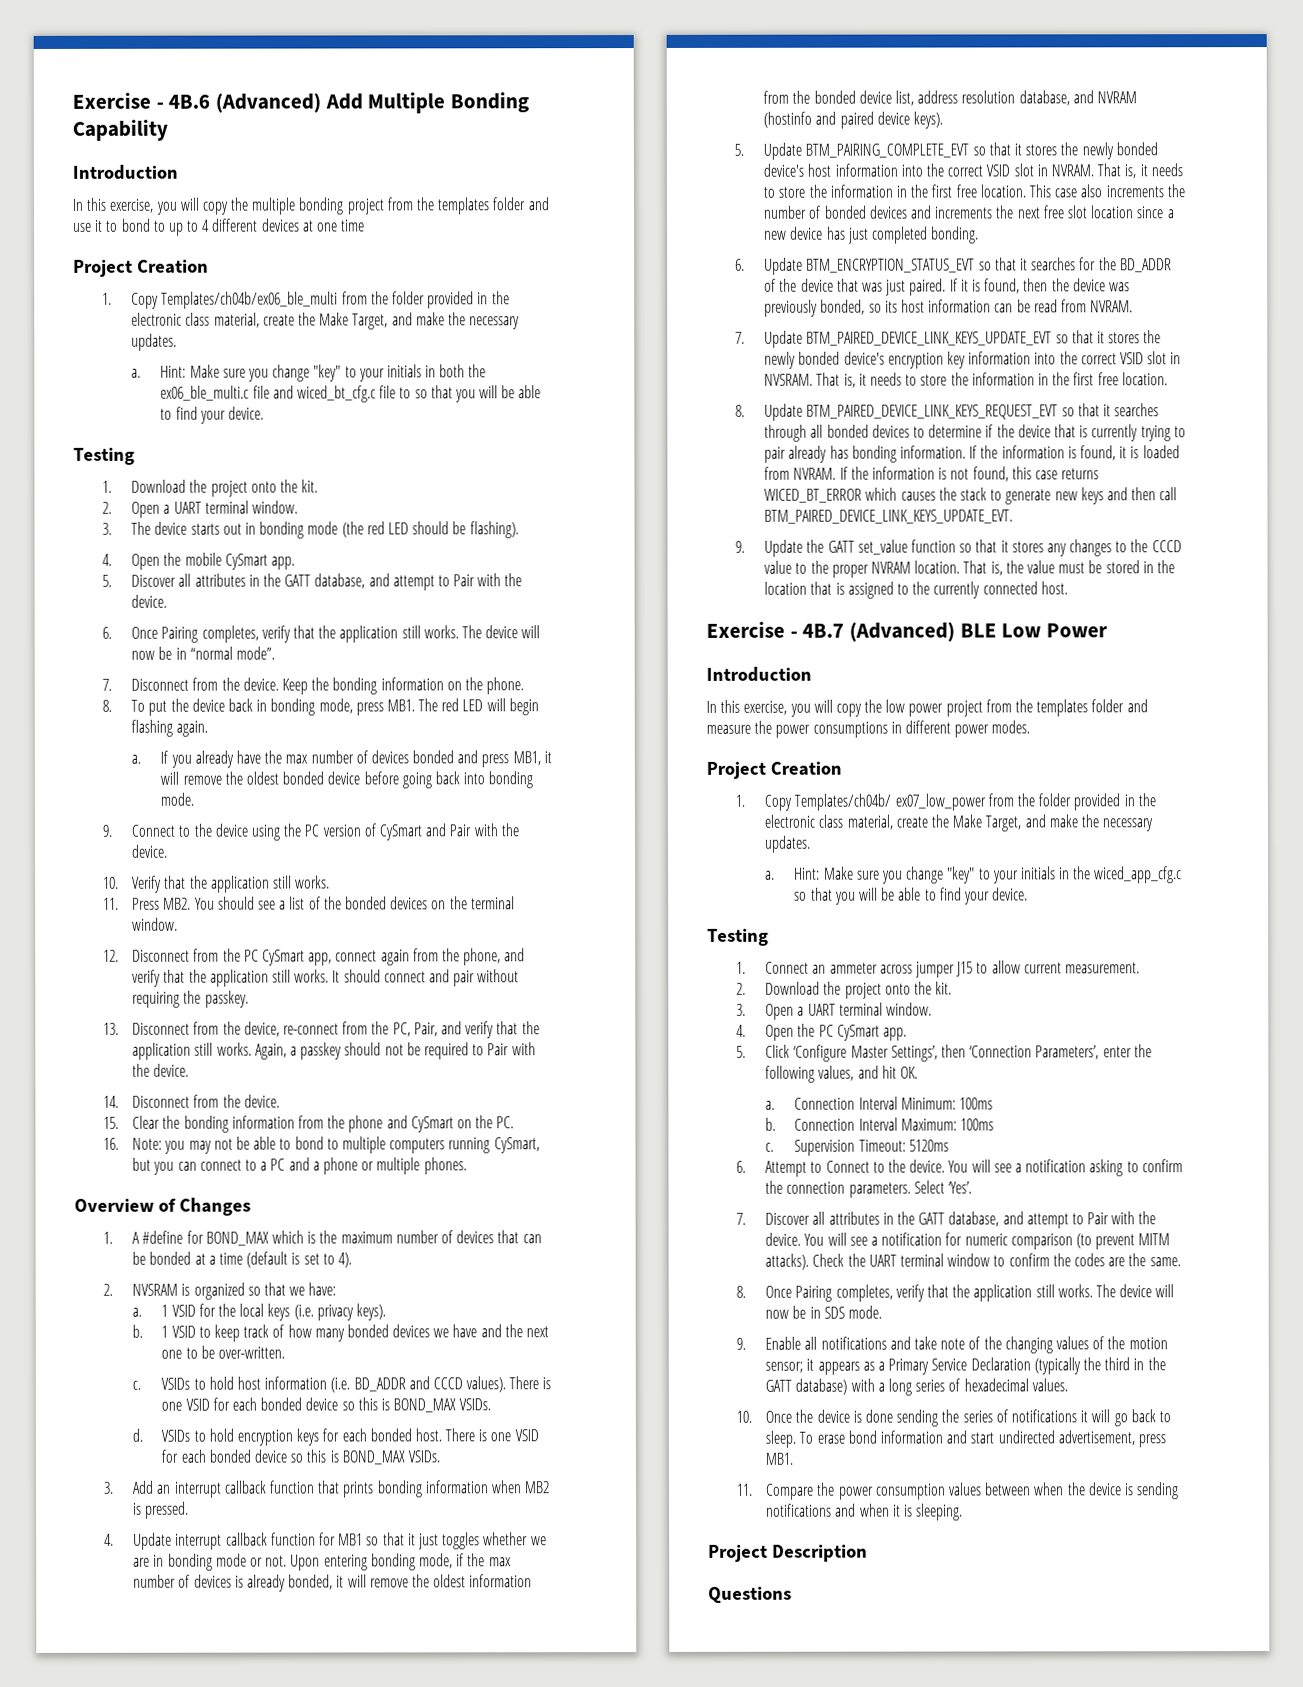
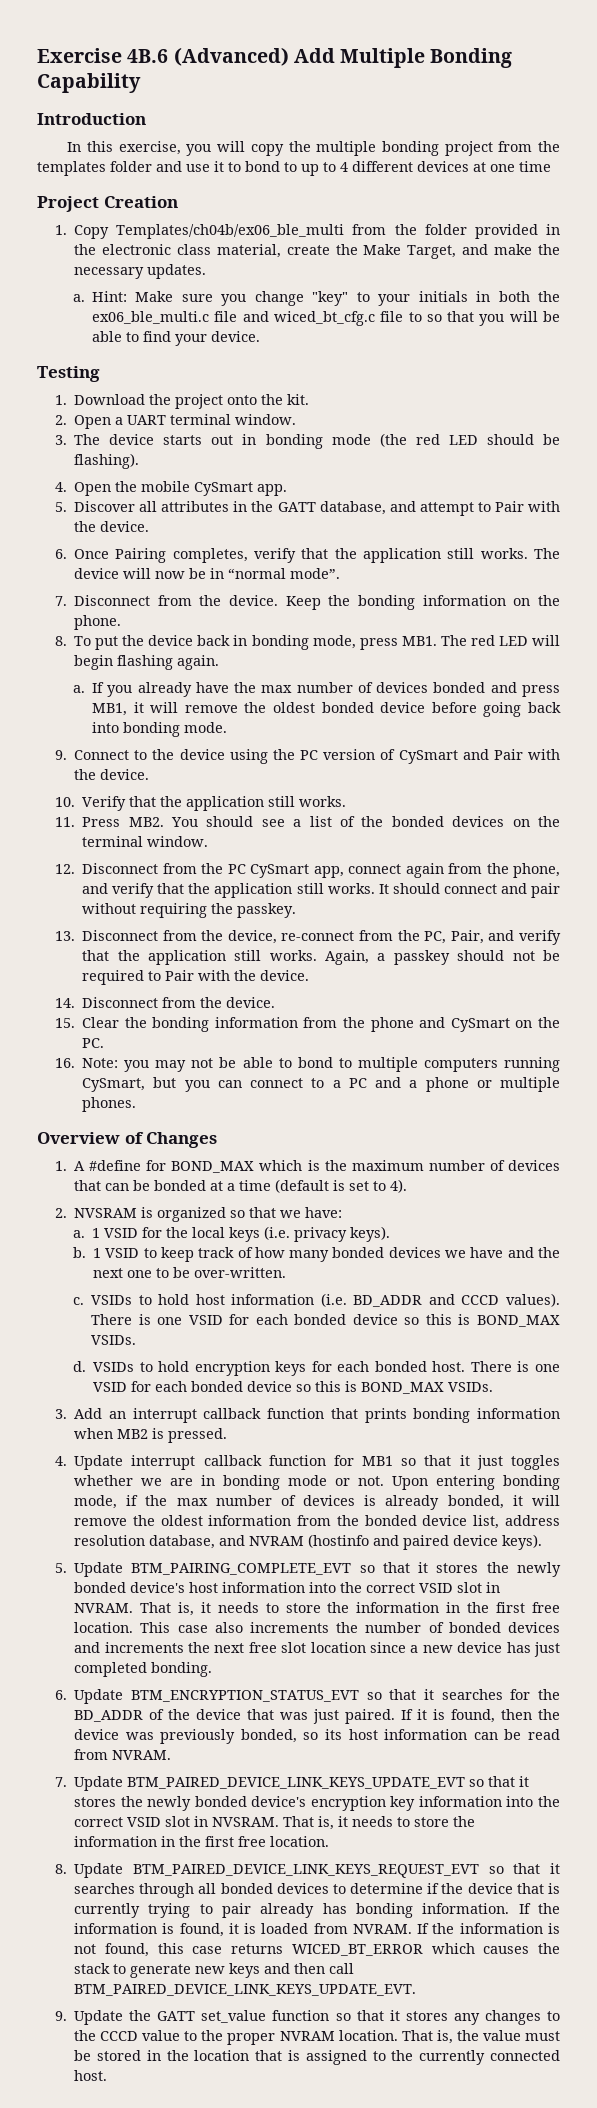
[72,92,164,109] Exercise - -> [37,48,122,63] Exercise
[706,621,1109,642] [706,666,812,682] [706,699,1148,717] [706,720,1031,738] [706,761,842,779] [735,793,1156,811] [764,814,1154,832] [764,835,812,853] [765,866,1183,884] [794,887,1029,905] [707,928,769,946] [736,960,1140,978] [736,981,953,999] [736,1002,933,1020] [736,1023,908,1041] [736,1044,1152,1062] [765,1065,919,1083] [765,1096,993,1110] [765,1117,994,1131] [765,1139,949,1156] [736,1159,1183,1177] [765,1180,973,1198] [736,1211,1157,1229] [765,1232,1171,1250] [765,1253,1181,1270] [736,1284,1175,1302] [765,1305,883,1319] [736,1336,1168,1354] [765,1357,1166,1375] [765,1378,1068,1396] [736,1409,1171,1427] [765,1430,1166,1448] [765,1452,794,1465] [737,1482,1180,1500] [766,1503,964,1521] [708,1544,868,1562] [708,1586,792,1604] // Exercise - 4B.7 (Advanced) BLE Low Power // Introduction // In this exercise, you will copy the low power project from the templates folder and measure the power consumptions in different power modes. // Project Creation // 1. Copy Templates/ch04b/ ex07_low_power from the folder provided in the electronic class material, create the Make Target, and make the necessary updates. // a. Hint: Make sure you change "key" to your initials in the wiced_app_cfg.c so that you will be able to find your device. // Testing // 1. Connect an ammeter across jumper J15 to allow current measurement. // 2. Download the project onto the kit. // 3. Open a UART terminal window. // 4. Open the PC CySmart app. // 5. Click ‘Configure Master Settings’, then ‘Connection Parameters’, enter the following values, and hit OK. // a. Connection Interval Minimum: 100ms // b. Connection Interval Maximum: 100ms // c. Supervision Timeout: 5120ms // 6. Attempt to Connect to the device. You will see a notification asking to confirm the connection parameters. Select ‘Yes’. // 7. Discover all attributes in the GATT database, and attempt to Pair with the device. You will see a notification for numeric comparison (to prevent MITM attacks). Check the UART terminal window to confirm the codes are the same. // 8. Once Pairing completes, verify that the application still works. The device will now be in SDS mode. // 9. Enable all notifications and take note of the changing values of the motion sensor; it appears as a Primary Service Declaration (typically the third in the GATT database) with a long series of hexadecimal values. // 10. Once the device is done sending the series of notifications it will go back to sleep. To erase bond information and start undirected advertisement, press MB1. // 11. Compare the power consumption values between when the device is sending notifications and when it is sleeping. // Project Description // Questions -> (108, 2075) none

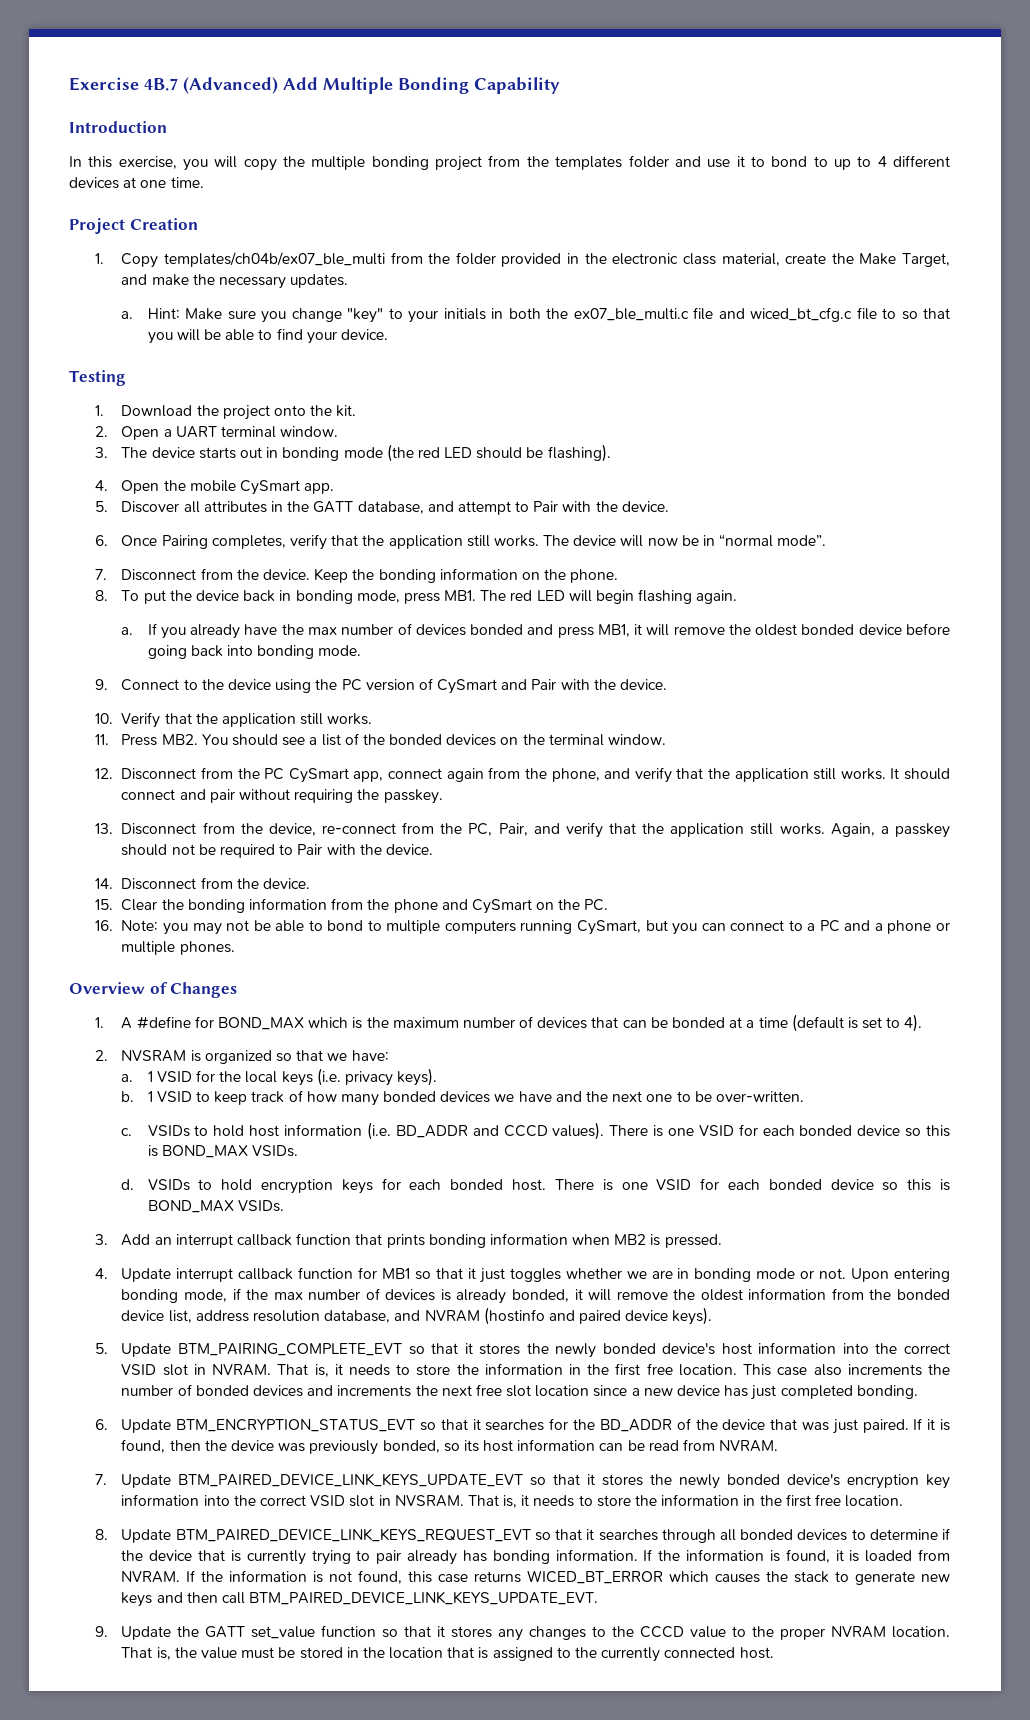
[127,49,169,63] 4B.6 -> [144,78,178,91] 4B.7
[519,161,551,172] time -> [170,177,204,188] time.
[116,224,345,239] Templates/ch04b/ex06_ble_multi -> [164,252,386,267] templates/ch04b/ex07_ble_multi
[91,311,209,324] ex06_ble_multi.c -> [573,308,689,321] ex07_ble_multi.c

